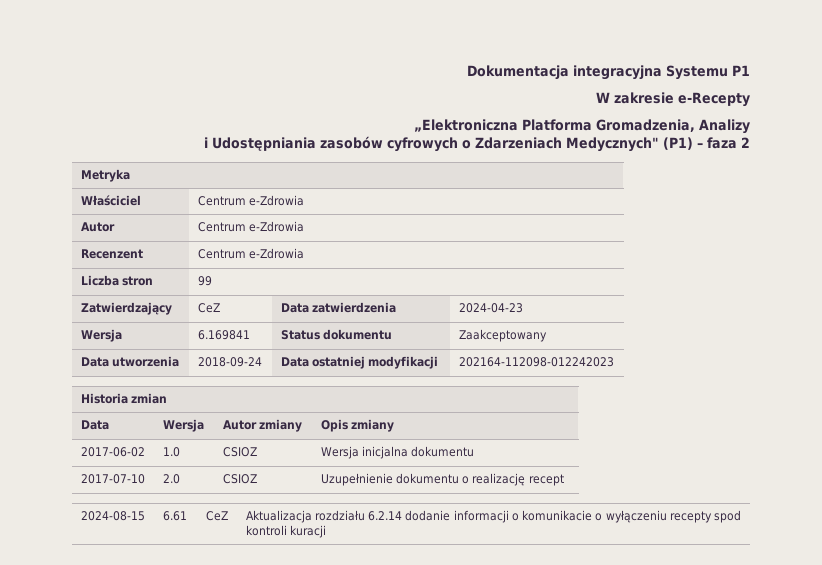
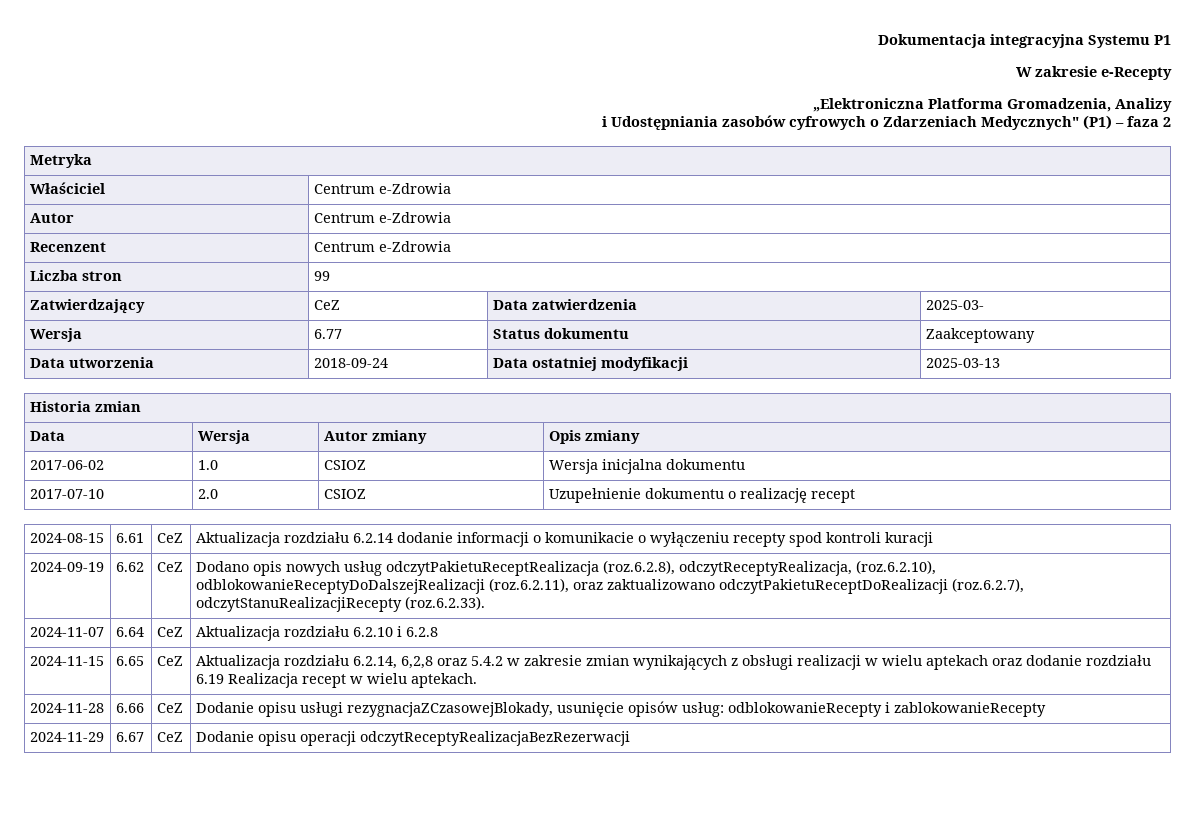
[458,303,523,313] [80,329,122,342] [197,330,250,340] 2024-04-23 // Wersja | 6.169841 -> [925,300,984,310] [29,328,82,342] [313,329,342,339] 2025-03- // Wersja | 6.77
[458,357,614,367] 202164-112098-012242023 -> [925,358,1000,368] 2025-03-13
(327, 531) none -> [29,562,104,572] [115,562,144,572] [156,562,183,572] [195,560,936,576] [195,578,1024,594] [195,596,485,612] [29,627,104,637] [115,627,144,637] [156,627,183,637] [195,626,438,641] [29,656,104,666] [115,656,144,666] [156,656,183,666] [195,655,1151,670] [195,673,477,688] [29,703,104,713] [115,703,144,713] [156,703,183,713] [195,701,1046,717] [29,732,104,742] [115,732,144,742] [156,732,183,742] [195,731,630,746] // 2024-09-19 | 6.62 | CeZ | Dodano opis nowych usług odczytPakietuReceptRealizacja (roz.6.2.8), odczytReceptyRealizacja, (roz.6.2.10), odblokowanieReceptyDoDalszejRealizacji (roz.6.2.11), oraz zaktualizowano odczytPakietuReceptDoRealizacji (roz.6.2.7), odczytStanuRealizacjiRecepty (roz.6.2.33). // 2024-11-07 | 6.64 | CeZ | Aktualizacja rozdziału 6.2.10 i 6.2.8 // 2024-11-15 | 6.65 | CeZ | Aktualizacja rozdziału 6.2.14, 6,2,8 oraz 5.4.2 w zakresie zmian wynikających z obsługi realizacji w wielu aptekach oraz dodanie rozdziału 6.19 Realizacja recept w wielu aptekach. // 2024-11-28 | 6.66 | CeZ | Dodanie opisu usługi rezygnacjaZCzasowejBlokady, usunięcie opisów usług: odblokowanieRecepty i zablokowanieRecepty // 2024-11-29 | 6.67 | CeZ | Dodanie opisu operacji odczytReceptyRealizacjaBezRezerwacji

